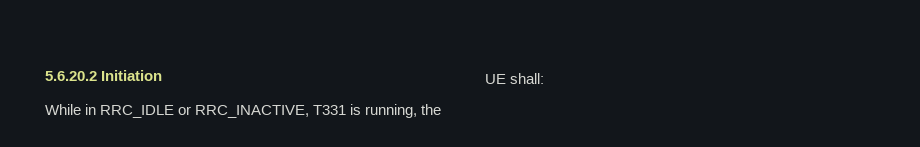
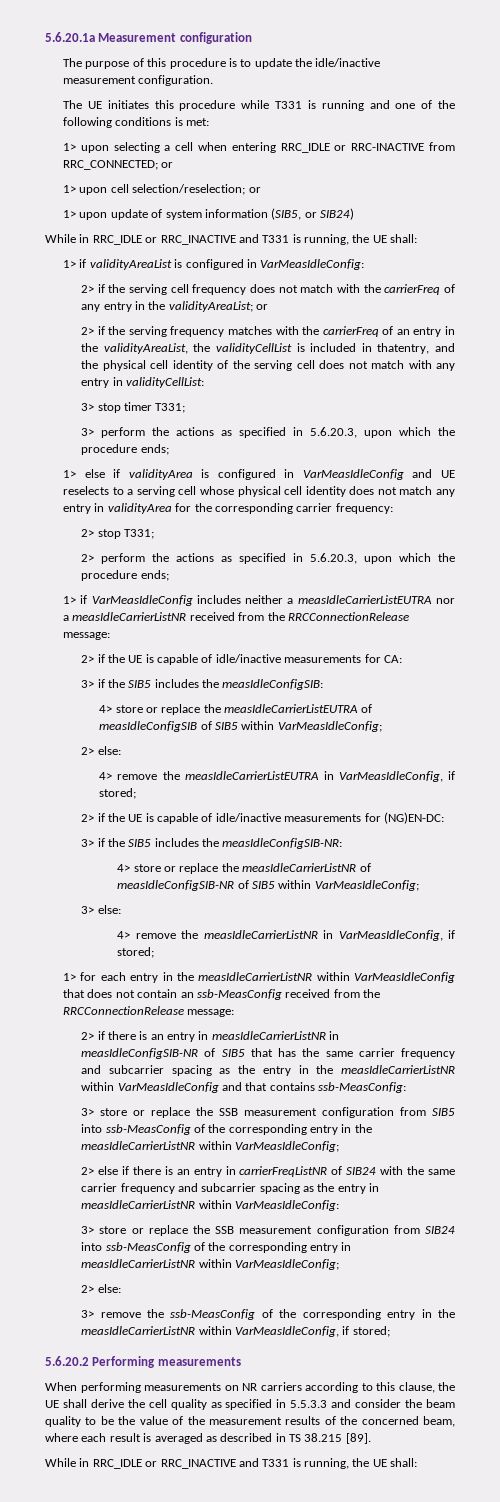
[45,70,163,81] [45,104,442,118] [485,73,545,84] 5.6.20.2 Initiation // While in RRC_IDLE or RRC_INACTIVE, T331 is running, the UE shall: -> [45,32,252,44] [63,58,381,69] [63,75,214,86] [63,100,455,111] [63,117,210,128] [63,142,456,153] [63,160,174,170] [63,184,261,195] [63,208,355,220] [45,234,418,245] [63,259,365,270] [81,284,455,295] [81,301,269,312] [81,326,456,337] [81,343,456,354] [81,360,455,371] [81,377,204,388] [81,402,186,413] [81,427,455,438] [81,444,169,455] [63,469,455,480] [63,486,455,497] [63,503,393,514] [81,529,154,539] [81,553,455,564] [81,570,169,581] [63,595,455,606] [63,612,409,621] [63,632,111,640] [81,654,402,665] [81,679,324,690] [99,704,373,715] [99,721,382,732] [81,746,121,755] [99,771,455,782] [99,788,137,799] [81,812,444,824] [81,838,343,849] [117,863,371,874] [117,880,419,891] [81,905,121,914] [117,930,455,941] [117,947,155,958] [63,972,456,983] [63,989,381,1000] [63,1006,235,1017] [81,1031,340,1042] [81,1048,456,1059] [81,1065,455,1076] [81,1082,407,1093] [81,1107,455,1118] [81,1124,372,1135] [81,1141,339,1152] [81,1166,456,1177] [81,1183,380,1194] [81,1200,339,1211] [81,1225,455,1236] [81,1242,352,1253] [81,1259,339,1270] [81,1284,121,1293] [81,1309,455,1320] [81,1326,390,1337] [45,1356,241,1368] [45,1382,455,1393] [45,1399,455,1410] [45,1416,456,1427] [45,1433,371,1444] [45,1458,418,1469] 5.6.20.1a Measurement configuration // The purpose of this procedure is to update the idle/inactive measurement configuration. // The UE initiates this procedure while T331 is running and one of the following conditions is met: // 1> upon selecting a cell when entering RRC_IDLE or RRC-INACTIVE from RRC_CONNECTED; or // 1> upon cell selection/reselection; or // 1> upon update of system information (SIB5, or SIB24) // While in RRC_IDLE or RRC_INACTIVE and T331 is running, the UE shall: // 1> if validityAreaList is configured in VarMeasIdleConfig: // 2> if the serving cell frequency does not match with the carrierFreq of any entry in the validityAreaList; or // 2> if the serving frequency matches with the carrierFreq of an entry in the validityAreaList, the validityCellList is included in thatentry, and the physical cell identity of the serving cell does not match with any entry in validityCellList: // 3> stop timer T331; // 3> perform the actions as specified in 5.6.20.3, upon which the procedure ends; // 1> else if validityArea is configured in VarMeasIdleConfig and UE reselects to a serving cell whose physical cell identity does not match any entry in validityArea for the corresponding carrier frequency: // 2> stop T331; // 2> perform the actions as specified in 5.6.20.3, upon which the procedure ends; // 1> if VarMeasIdleConfig includes neither a measIdleCarrierListEUTRA nor a measIdleCarrierListNR received from the RRCConnectionRelease message: // 2> if the UE is capable of idle/inactive measurements for CA: // 3> if the SIB5 includes the measIdleConfigSIB: // 4> store or replace the measIdleCarrierListEUTRA of measIdleConfigSIB of SIB5 within VarMeasIdleConfig; // 2> else: // 4> remove the measIdleCarrierListEUTRA in VarMeasIdleConfig, if stored; // 2> if the UE is capable of idle/inactive measurements for (NG)EN-DC: // 3> if the SIB5 includes the measIdleConfigSIB-NR: // 4> store or replace the measIdleCarrierListNR of measIdleConfigSIB-NR of SIB5 within VarMeasIdleConfig; // 3> else: // 4> remove the measIdleCarrierListNR in VarMeasIdleConfig, if stored; // 1> for each entry in the measIdleCarrierListNR within VarMeasIdleConfig that does not contain an ssb-MeasConfig received from the RRCConnectionRelease message: // 2> if there is an entry in measIdleCarrierListNR in measIdleConfigSIB-NR of SIB5 that has the same carrier frequency and subcarrier spacing as the entry in the measIdleCarrierListNR within VarMeasIdleConfig and that contains ssb-MeasConfig: // 3> store or replace the SSB measurement configuration from SIB5 into ssb-MeasConfig of the corresponding entry in the measIdleCarrierListNR within VarMeasIdleConfig; // 2> else if there is an entry in carrierFreqListNR of SIB24 with the same carrier frequency and subcarrier spacing as the entry in measIdleCarrierListNR within VarMeasIdleConfig: // 3> store or replace the SSB measurement configuration from SIB24 into ssb-MeasConfig of the corresponding entry in measIdleCarrierListNR within VarMeasIdleConfig; // 2> else: // 3> remove the ssb-MeasConfig of the corresponding entry in the measIdleCarrierListNR within VarMeasIdleConfig, if stored; // 5.6.20.2 Performing measurements // When performing measurements on NR carriers according to this clause, the UE shall derive the cell quality as specified in 5.5.3.3 and consider the beam quality to be the value of the measurement results of the concerned beam, where each result is averaged as described in TS 38.215 [89]. // While in RRC_IDLE or RRC_INACTIVE and T331 is running, the UE shall:

